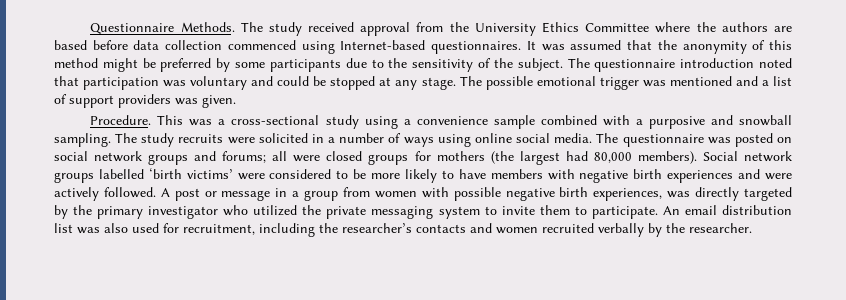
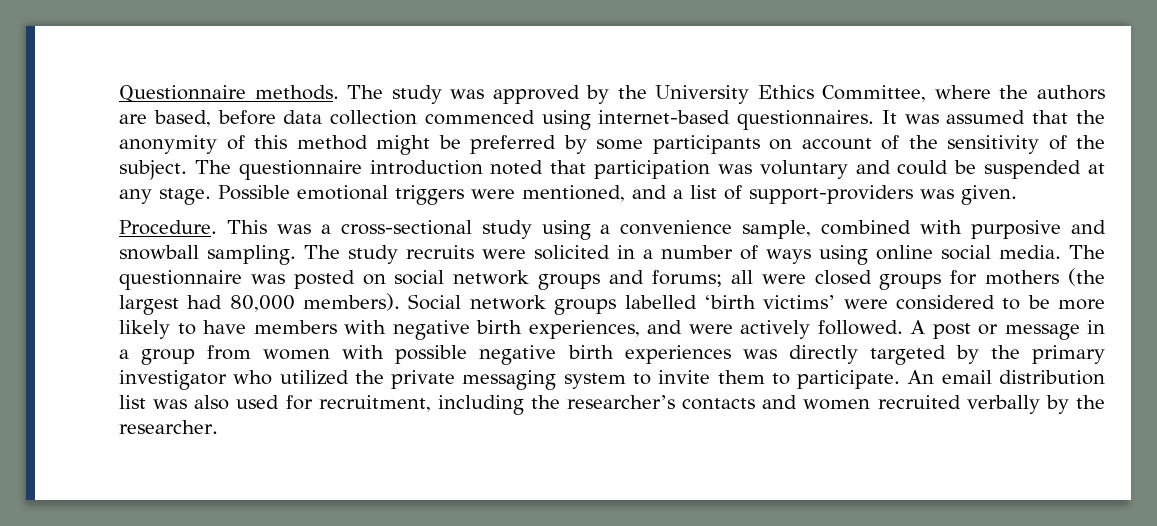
[180,22,444,36] Methods. The study received approval from -> [254,85,610,104] methods. The study was approved by
[585,23,650,32] Committee -> [822,85,927,102] Committee,
[54,40,87,50] based -> [153,110,211,127] based,
[340,40,426,50] Internet-based -> [598,110,731,124] internet-based
[345,58,384,68] due to -> [769,135,899,150] on account of
[330,76,376,90] stopped -> [984,160,1082,179] suspended
[459,76,732,90] The possible emotional trigger was mentioned -> [218,185,625,205] Possible emotional triggers were mentioned,
[69,94,171,108] support providers -> [748,185,913,204] support-providers
[493,115,535,129] sample -> [742,220,812,239] sample,
[635,119,643,125] a -> (963, 227) none
[667,170,734,183] experiences -> [528,320,640,339] experiences,
[593,188,663,201] experiences, -> [624,345,731,364] experiences

